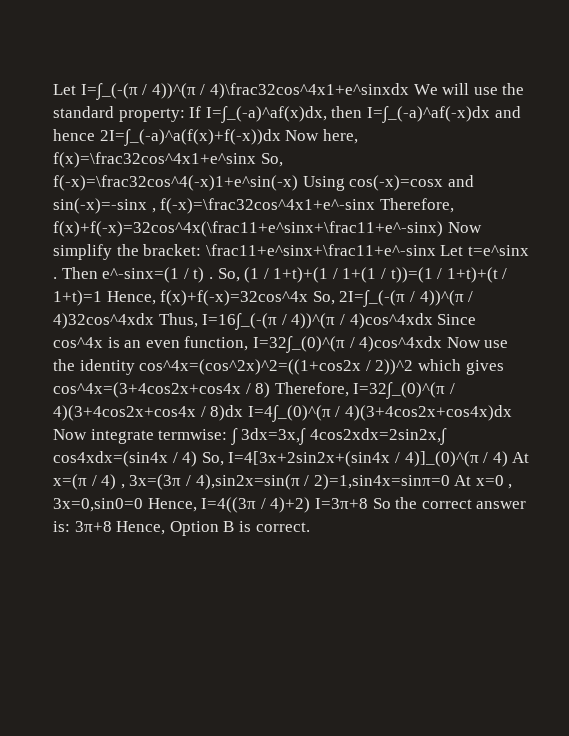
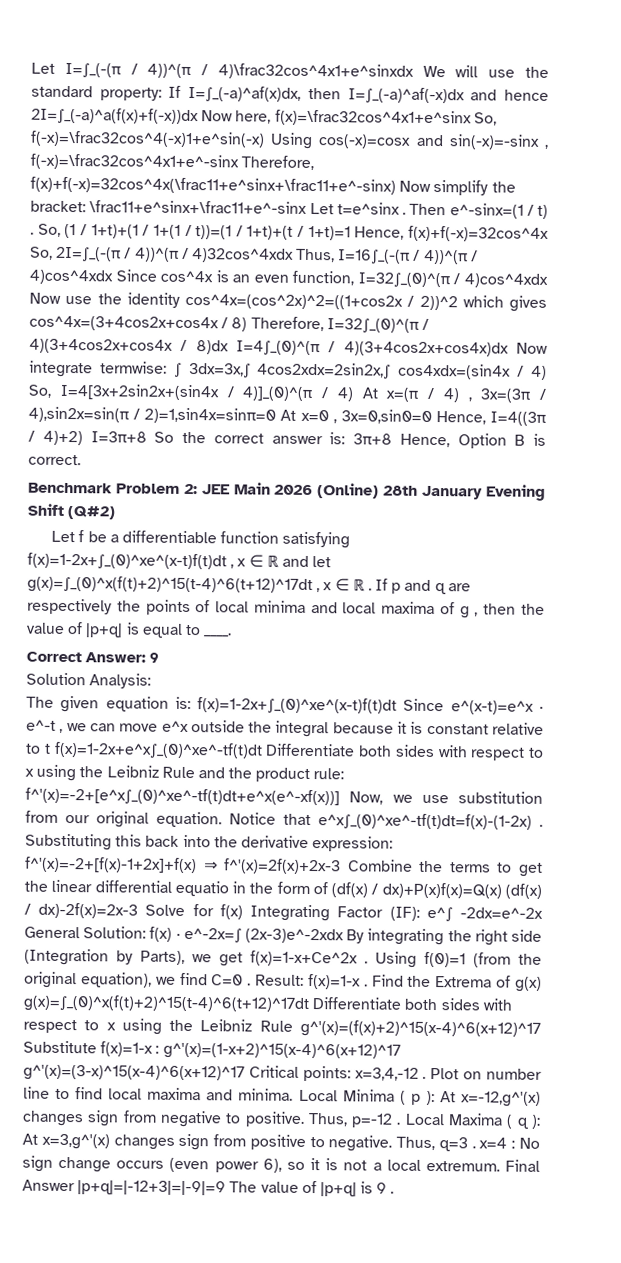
(310, 527) none -> [28,482,547,501] [27,503,117,520] [51,530,351,549] [27,552,332,570] [27,575,471,595] [27,598,545,619] [26,622,232,638] [26,651,160,663] [26,672,152,689] [26,695,544,715] [26,719,545,738] [25,741,544,761] [25,764,345,783] [25,787,543,806] [25,810,543,830] [25,833,394,852] [25,856,543,877] [24,879,542,899] [24,902,543,922] [24,926,542,946] [24,948,542,968] [24,971,543,992] [23,994,512,1013] [23,1018,541,1038] [23,1040,401,1060] [23,1064,543,1082] [23,1086,542,1107] [22,1110,541,1129] [22,1133,540,1152] [22,1155,540,1173] [22,1179,395,1197] // Benchmark Problem 2: JEE Main 2026 (Online) 28th January Evening Shift (Q#2) // Let f be a differentiable function satisfying f(x)=1-2x+∫_(0)^xe^(x-t)f(t)dt , x ∈ ℝ and let g(x)=∫_(0)^x(f(t)+2)^15(t-4)^6(t+12)^17dt , x ∈ ℝ . If p and q are respectively the points of local minima and local maxima of g , then the value of |p+q| is equal to ____. // Correct Answer: 9 // Solution Analysis: // The given equation is: f(x)=1-2x+∫_(0)^xe^(x-t)f(t)dt Since e^(x-t)=e^x · e^-t , we can move e^x outside the integral because it is constant relative to t f(x)=1-2x+e^x∫_(0)^xe^-tf(t)dt Differentiate both sides with respect to x using the Leibniz Rule and the product rule: f^'(x)=-2+[e^x∫_(0)^xe^-tf(t)dt+e^x(e^-xf(x))] Now, we use substitution from our original equation. Notice that e^x∫_(0)^xe^-tf(t)dt=f(x)-(1-2x) . Substituting this back into the derivative expression: f^'(x)=-2+[f(x)-1+2x]+f(x) ⇒ f^'(x)=2f(x)+2x-3 Combine the terms to get the linear differential equatio in the form of (df(x) / dx)+P(x)f(x)=Q(x) (df(x) / dx)-2f(x)=2x-3 Solve for f(x) Integrating Factor (IF): e^∫ -2dx=e^-2x General Solution: f(x) · e^-2x=∫ (2x-3)e^-2xdx By integrating the right side (Integration by Parts), we get f(x)=1-x+Ce^2x . Using f(0)=1 (from the original equation), we find C=0 . Result: f(x)=1-x . Find the Extrema of g(x) g(x)=∫_(0)^x(f(t)+2)^15(t-4)^6(t+12)^17dt Differentiate both sides with respect to x using the Leibniz Rule g^'(x)=(f(x)+2)^15(x-4)^6(x+12)^17 Substitute f(x)=1-x : g^'(x)=(1-x+2)^15(x-4)^6(x+12)^17 g^'(x)=(3-x)^15(x-4)^6(x+12)^17 Critical points: x=3,4,-12 . Plot on number line to find local maxima and minima. Local Minima ( p ): At x=-12,g^'(x) changes sign from negative to positive. Thus, p=-12 . Local Maxima ( q ): At x=3,g^'(x) changes sign from positive to negative. Thus, q=3 . x=4 : No sign change occurs (even power 6), so it is not a local extremum. Final Answer |p+q|=|-12+3|=|-9|=9 The value of |p+q| is 9 .

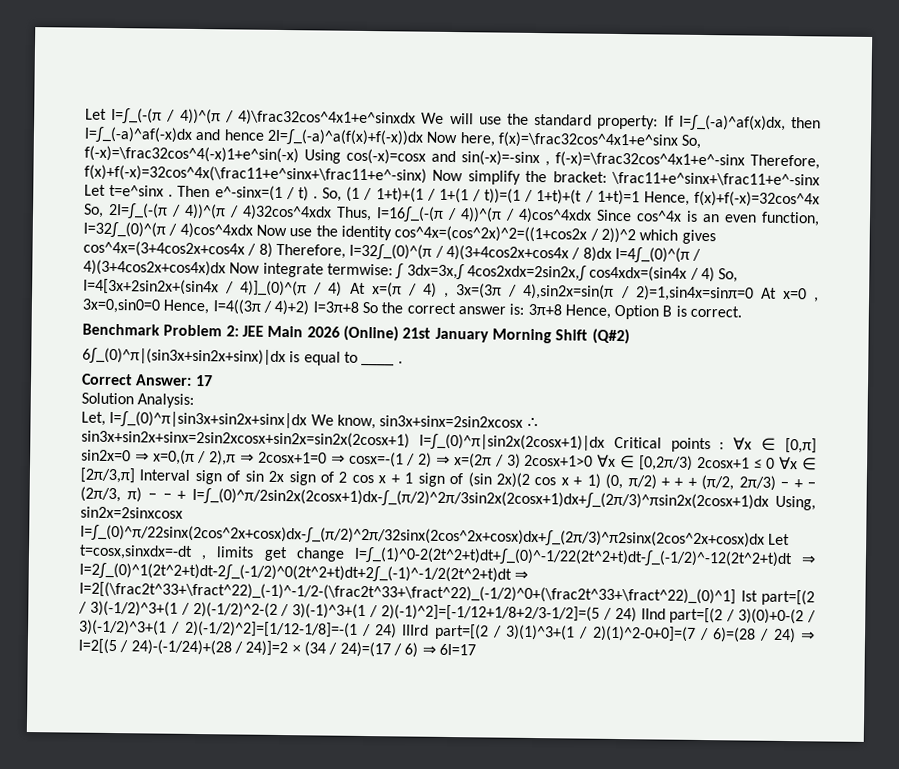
[383,484,547,501] 28th January Evening -> [402,327,552,344] 21st January Morning
[51,530,351,549] [27,552,332,570] [27,575,471,595] [27,598,545,619] [26,622,124,638] Let f be a differentiable function satisfying f(x)=1-2x+∫_(0)^xe^(x-t)f(t)dt , x ∈ ℝ and let g(x)=∫_(0)^x(f(t)+2)^15(t-4)^6(t+12)^17dt , x ∈ ℝ . If p and q are respectively the points of local minima and local maxima of g , then the value of |p+q| -> [82,347,286,366] 6∫_(0)^π|(sin3x+sin2x+sinx)|dx
[203,632,232,638] ____. -> [361,361,403,367] ____ .
[149,652,160,663] 9 -> [194,374,213,387] 17
[26,695,544,715] [26,719,545,738] [25,741,544,761] [25,764,345,783] [25,787,543,806] [25,810,543,830] [25,833,394,852] [25,856,543,877] [24,879,542,899] [24,902,543,922] [24,926,542,946] [24,948,542,968] [24,971,543,992] [23,994,512,1013] [23,1018,541,1038] [23,1040,401,1060] [23,1064,543,1082] [23,1086,542,1107] [22,1110,541,1129] [22,1133,540,1152] [22,1155,540,1173] [22,1179,395,1197] The given equation is: f(x)=1-2x+∫_(0)^xe^(x-t)f(t)dt Since e^(x-t)=e^x · e^-t , we can move e^x outside the integral because it is constant relative to t f(x)=1-2x+e^x∫_(0)^xe^-tf(t)dt Differentiate both sides with respect to x using the Leibniz Rule and the product rule: f^'(x)=-2+[e^x∫_(0)^xe^-tf(t)dt+e^x(e^-xf(x))] Now, we use substitution from our original equation. Notice that e^x∫_(0)^xe^-tf(t)dt=f(x)-(1-2x) . Substituting this back into the derivative expression: f^'(x)=-2+[f(x)-1+2x]+f(x) ⇒ f^'(x)=2f(x)+2x-3 Combine the terms to get the linear differential equatio in the form of (df(x) / dx)+P(x)f(x)=Q(x) (df(x) / dx)-2f(x)=2x-3 Solve for f(x) Integrating Factor (IF): e^∫ -2dx=e^-2x General Solution: f(x) · e^-2x=∫ (2x-3)e^-2xdx By integrating the right side (Integration by Parts), we get f(x)=1-x+Ce^2x . Using f(0)=1 (from the original equation), we find C=0 . Result: f(x)=1-x . Find the Extrema of g(x) g(x)=∫_(0)^x(f(t)+2)^15(t-4)^6(t+12)^17dt Differentiate both sides with respect to x using the Leibniz Rule g^'(x)=(f(x)+2)^15(x-4)^6(x+12)^17 Substitute f(x)=1-x : g^'(x)=(1-x+2)^15(x-4)^6(x+12)^17 g^'(x)=(3-x)^15(x-4)^6(x+12)^17 Critical points: x=3,4,-12 . Plot on number line to find local maxima and minima. Local Minima ( p ): At x=-12,g^'(x) changes sign from negative to positive. Thus, p=-12 . Local Maxima ( q ): At x=3,g^'(x) changes sign from positive to negative. Thus, q=3 . x=4 : No sign change occurs (even power 6), so it is not a local extremum. Final Answer |p+q|=|-12+3|=|-9|=9 The value of |p+q| is 9 . -> [81,410,538,430] [81,429,818,454] [81,449,818,471] [80,467,816,491] [80,486,816,511] [80,506,183,519] [80,524,791,548] [79,544,816,568] [79,562,529,583] [79,581,815,606] [78,600,817,625] [79,619,815,644] [78,638,476,658] Let, I=∫_(0)^π|sin3x+sin2x+sinx|dx We know, sin3x+sinx=2sin2xcosx ∴ sin3x+sin2x+sinx=2sin2xcosx+sin2x=sin2x(2cosx+1) I=∫_(0)^π|sin2x(2cosx+1)|dx Critical points : ∀x ∈ [0,π] sin2x=0 ⇒ x=0,(π / 2),π ⇒ 2cosx+1=0 ⇒ cosx=-(1 / 2) ⇒ x=(2π / 3) 2cosx+1>0 ∀x ∈ [0,2π/3) 2cosx+1 ≤ 0 ∀x ∈ [2π/3,π] Interval sign of sin 2x sign of 2 cos x + 1 sign of (sin 2x)(2 cos x + 1) (0, π/2) + + + (π/2, 2π/3) − + − (2π/3, π) − − + I=∫_(0)^π/2sin2x(2cosx+1)dx-∫_(π/2)^2π/3sin2x(2cosx+1)dx+∫_(2π/3)^πsin2x(2cosx+1)dx Using, sin2x=2sinxcosx I=∫_(0)^π/22sinx(2cos^2x+cosx)dx-∫_(π/2)^2π/32sinx(2cos^2x+cosx)dx+∫_(2π/3)^π2sinx(2cos^2x+cosx)dx Let t=cosx,sinxdx=-dt , limits get change I=∫_(1)^0-2(2t^2+t)dt+∫_(0)^-1/22(2t^2+t)dt-∫_(-1/2)^-12(2t^2+t)dt ⇒ I=2∫_(0)^1(2t^2+t)dt-2∫_(-1/2)^0(2t^2+t)dt+2∫_(-1)^-1/2(2t^2+t)dt ⇒ I=2[(\frac2t^33+\fract^22)_(-1)^-1/2-(\frac2t^33+\fract^22)_(-1/2)^0+(\frac2t^33+\fract^22)_(0)^1] Ist part=[(2 / 3)(-1/2)^3+(1 / 2)(-1/2)^2-(2 / 3)(-1)^3+(1 / 2)(-1)^2]=[-1/12+1/8+2/3-1/2]=(5 / 24) IInd part=[(2 / 3)(0)+0-(2 / 3)(-1/2)^3+(1 / 2)(-1/2)^2]=[1/12-1/8]=-(1 / 24) IIIrd part=[(2 / 3)(1)^3+(1 / 2)(1)^2-0+0]=(7 / 6)=(28 / 24) ⇒ I=2[(5 / 24)-(-1/24)+(28 / 24)]=2 × (34 / 24)=(17 / 6) ⇒ 6I=17

